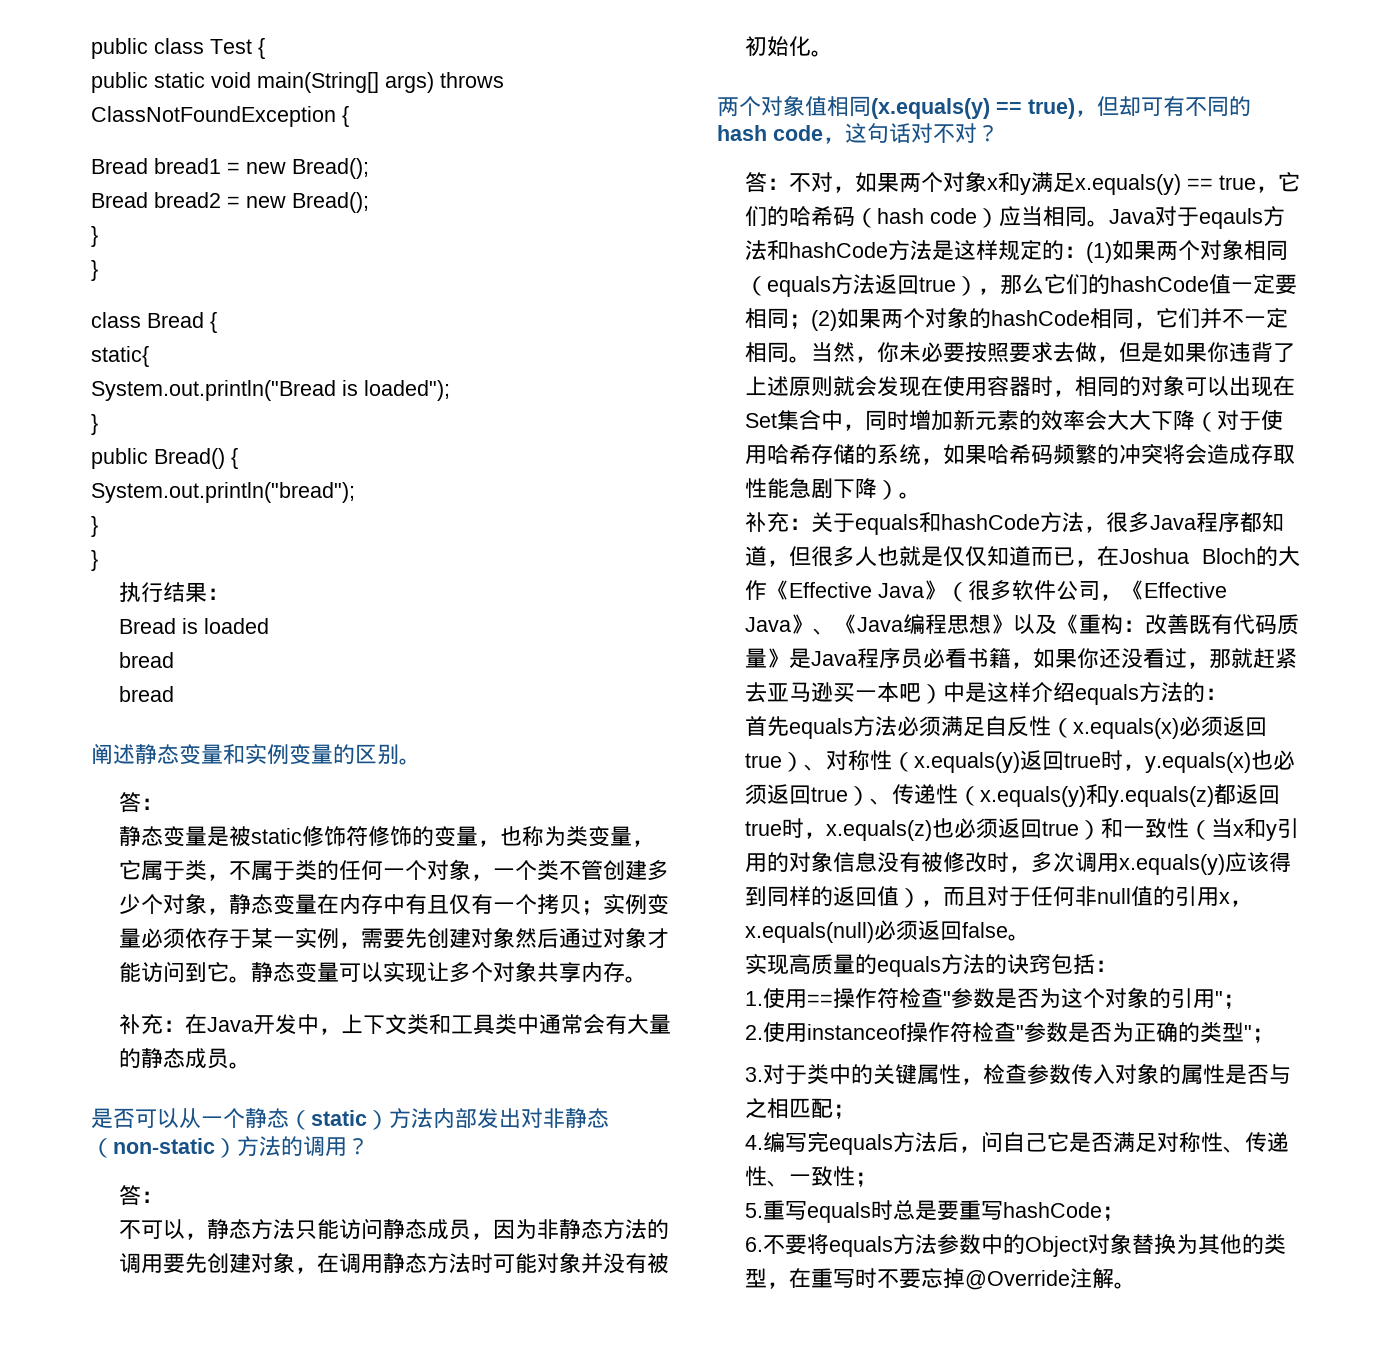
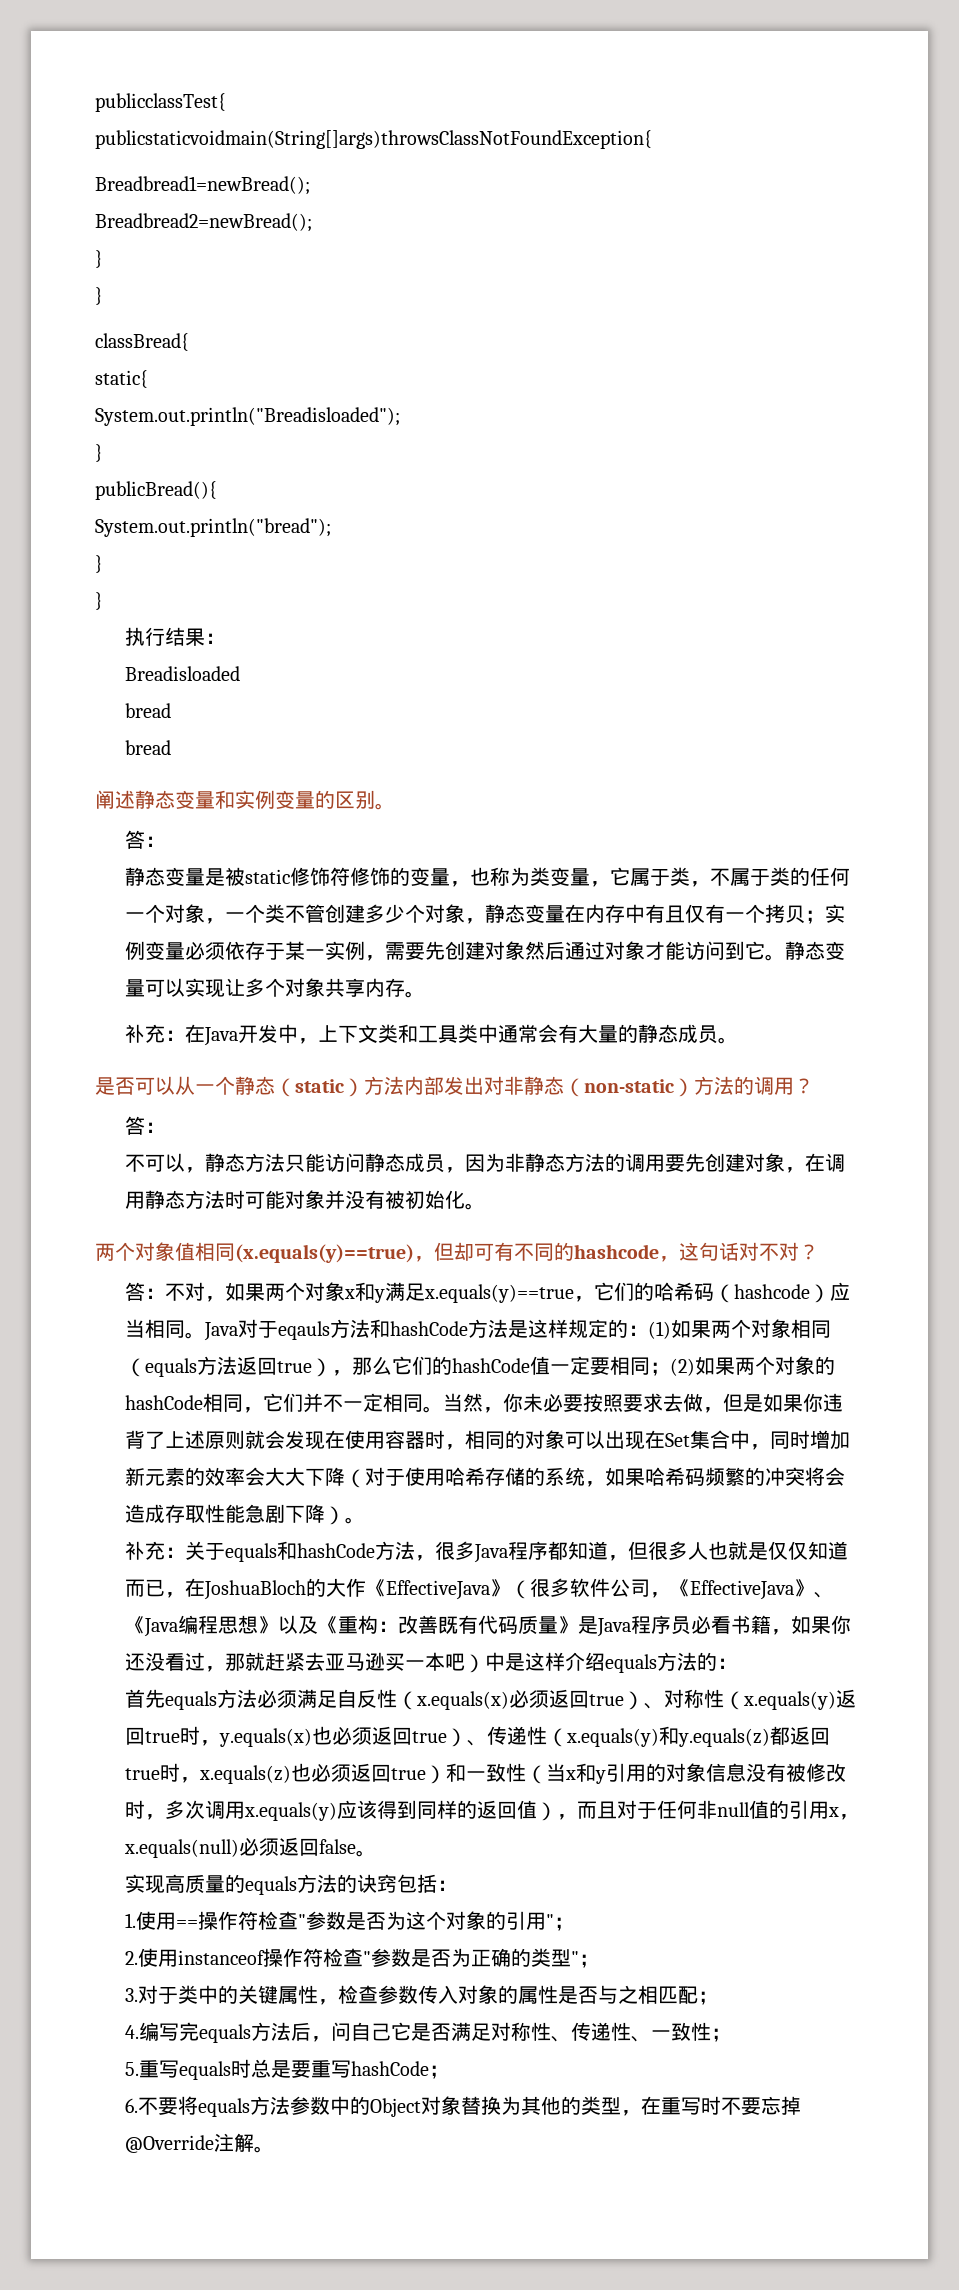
[91,38,265,59] [91,72,504,93] [91,106,349,127] [91,158,369,179] [91,192,369,213] [91,226,98,247] [91,260,98,281] [91,312,217,333] [91,346,149,367] [91,380,450,401] [91,414,98,435] [91,448,238,469] public class Test { // public static void main(String[] args) throws ClassNotFoundException { // Bread bread1 = new Bread(); // Bread bread2 = new Bread(); // } // } // class Bread { // static{ // System.out.println("Bread is loaded"); // } // public Bread() { -> [95,93,226,112] [95,130,652,149] [95,176,310,195] [95,213,312,232] [95,250,103,268] [95,287,103,305] [95,333,189,351] [95,370,148,388] [95,407,400,426] [95,444,103,462] [95,481,217,500] publicclassTest{ // publicstaticvoidmain(String[]args)throwsClassNotFoundException{ // Breadbread1=newBread(); // Breadbread2=newBread(); // } // } // classBread{ // static{ // System.out.println("Breadisloaded"); // } // publicBread(){
[118,618,269,634] Bread is loaded -> [125,666,241,681] Breadisloaded
[871,98,1075,119] (x.equals(y) == true) -> [235,1244,414,1263] (x.equals(y)==true)
[717,125,823,141] hash code -> [574,1244,659,1259] hashcode
[1074,174,1256,195] x.equals(y) == true -> [424,1284,575,1303] x.equals(y)==true
[876,208,977,224] hash code -> [734,1284,811,1299] hashcode
[1118,546,1300,566] [744,580,924,600] Joshua Bloch的大作《Effective Java -> [204,1578,491,1600] JoshuaBloch的大作《EffectiveJava
[1143,582,1227,598] [744,617,791,632] Effective Java -> [690,1580,795,1600] EffectiveJava

